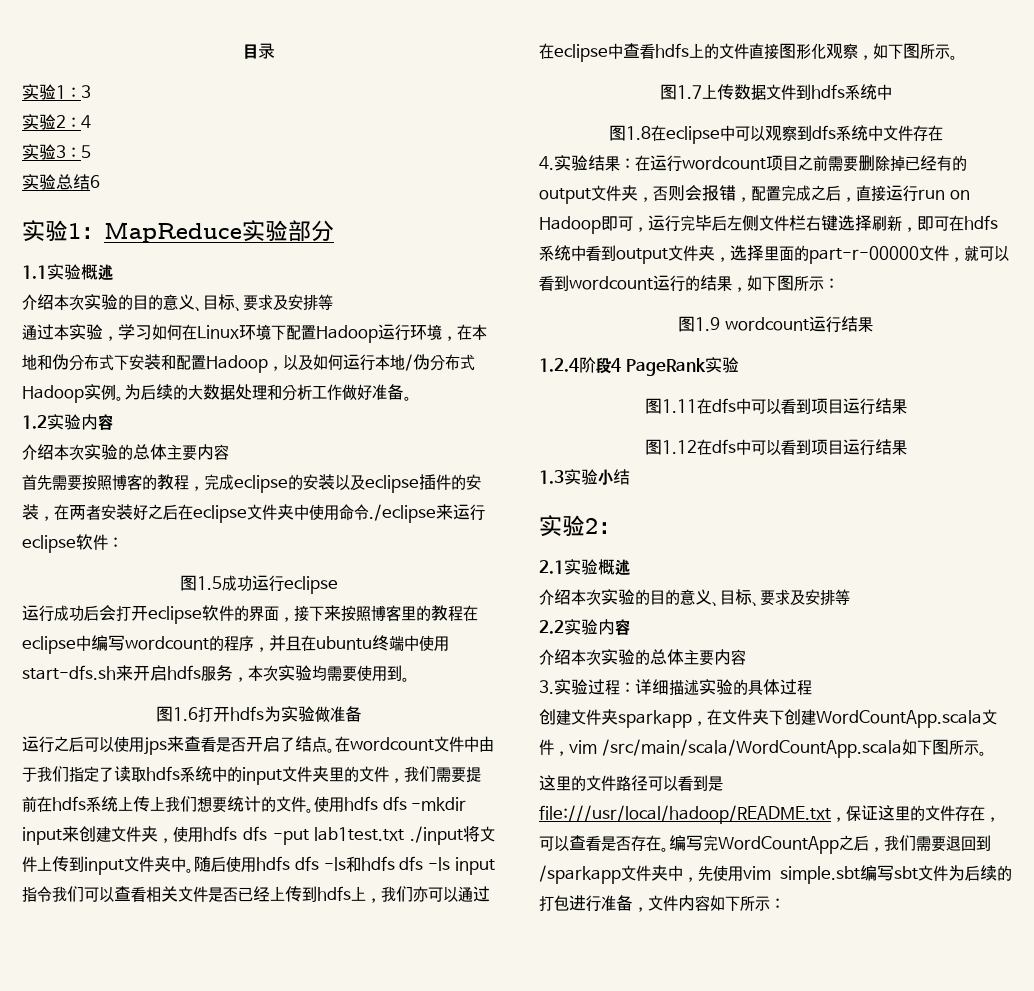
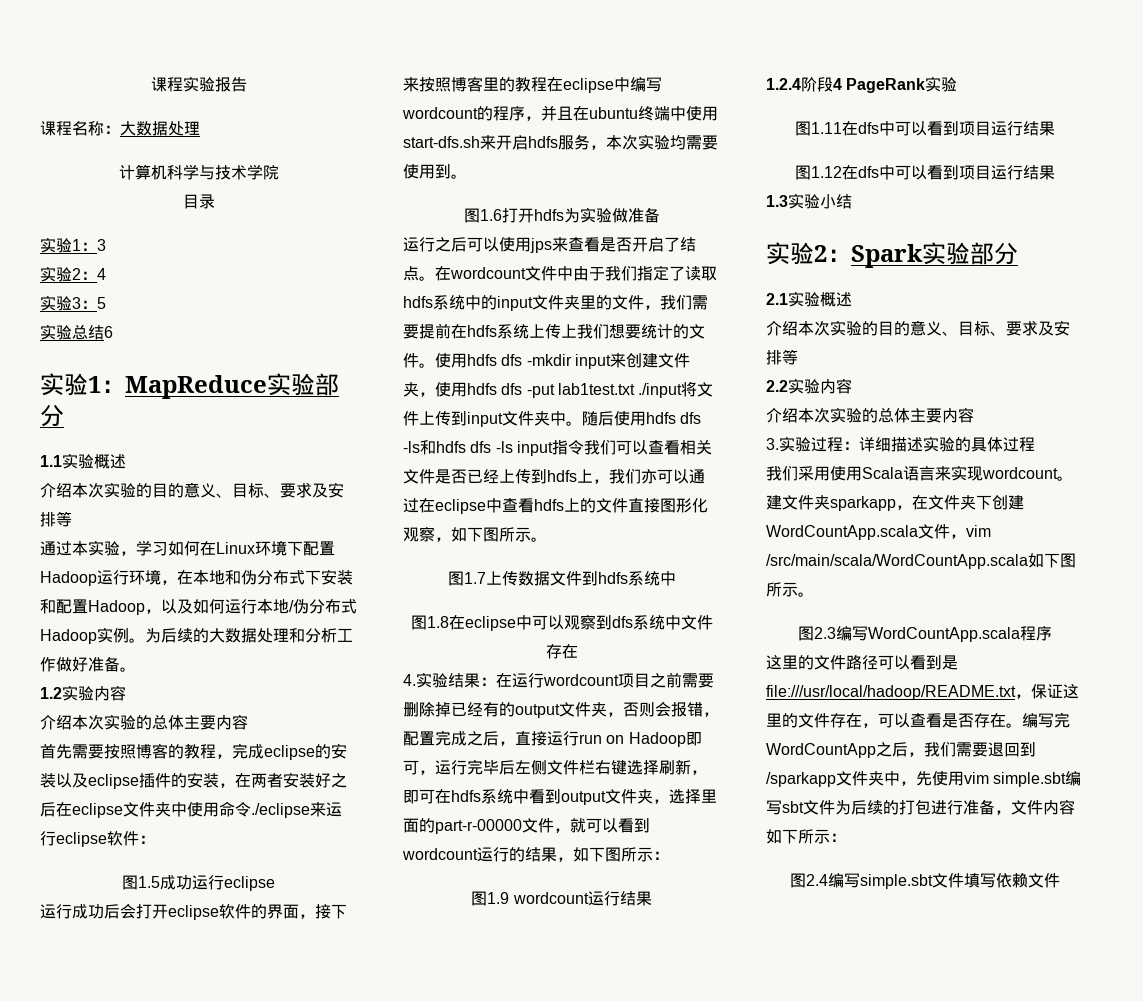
(242, 51) none -> [150,76,247,92] [40,121,200,136] [118,164,279,180] 课程实验报告 // 课程名称：大数据处理 // 计算机科学与技术学院 //
(621, 528) none -> [851,242,1018,268] Spark实验部分
[539,709,556,725] 创 -> [766,465,1073,481] 我们采用使用Scala语言来实现wordcount。
(987, 753) none -> [797,626,1052,642] // 图2.3编写WordCountApp.scala程序
(785, 903) none -> [789,873,1060,889] // 图2.4编写simple.sbt文件填写依赖文件

